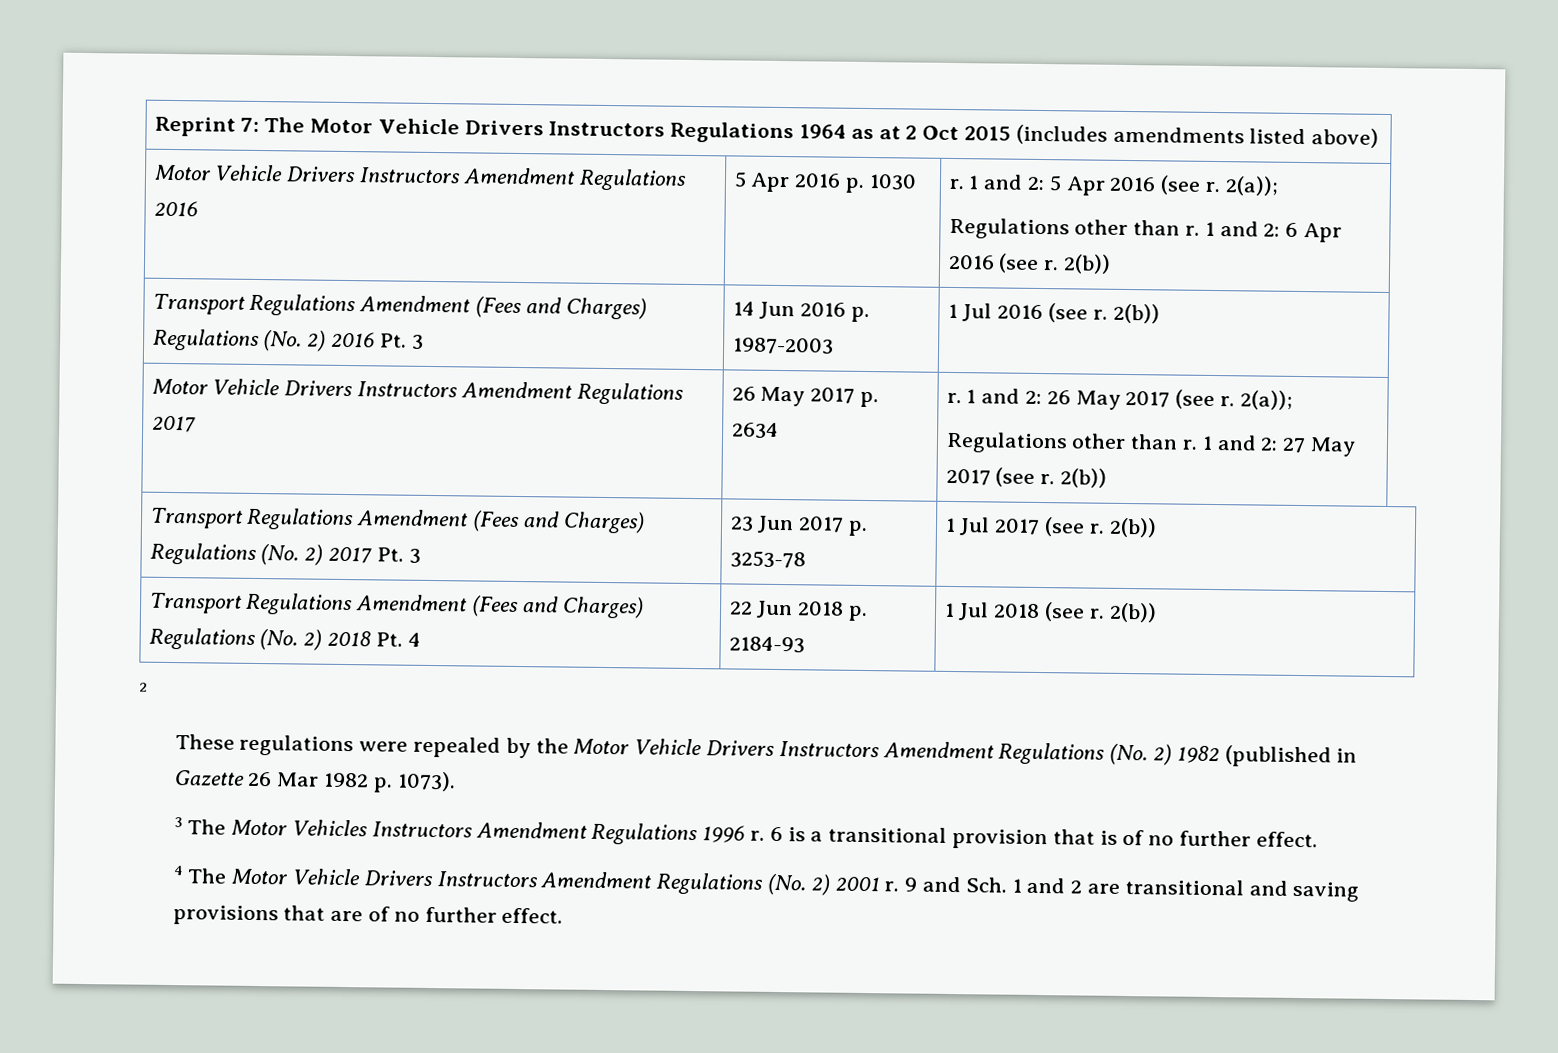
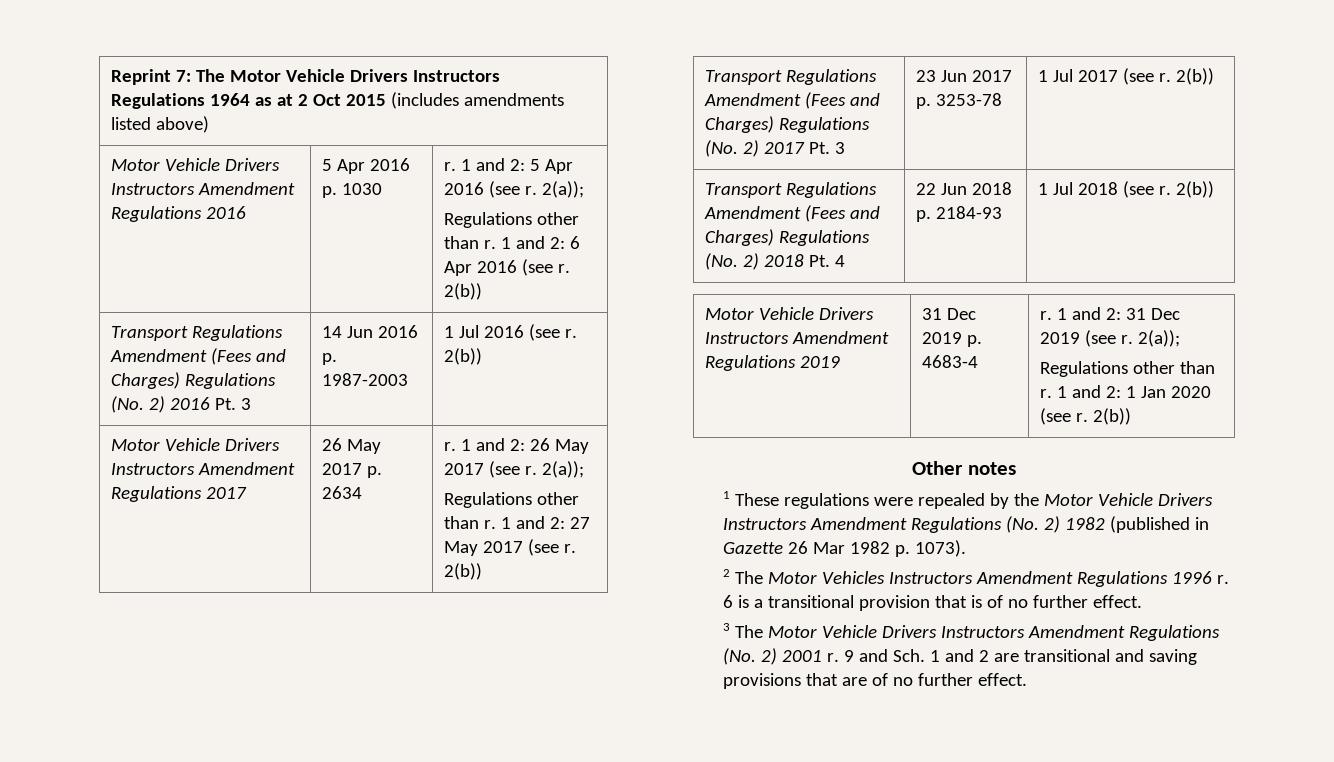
[139,682,148,692] // 2 // -> [704,307,874,320] [704,331,889,344] [704,355,840,371] [921,308,976,320] [921,332,982,347] [921,355,978,368] [1039,307,1180,320] [1039,330,1180,347] [1039,361,1215,377] [1039,385,1211,398] [1039,408,1131,425] [912,461,1016,475] [722,491,730,499] // Motor Vehicle Drivers Instructors Amendment Regulations 2019 | 31 Dec 2019 p. 4683-4 | r. 1 and 2: 31 Dec 2019 (see r. 2(a)); // Regulations other than r. 1 and 2: 1 Jan 2020 (see r. 2(b)) // Other notes // 1
[173,817,183,828] 3 -> [722,569,730,577] 2
[172,865,184,876] 4 -> [722,623,730,631] 3

